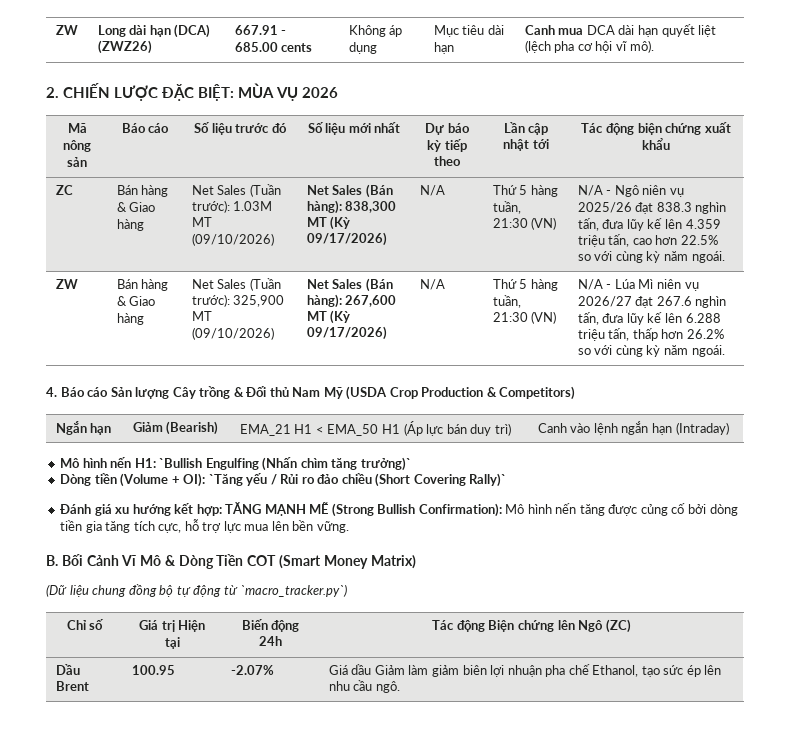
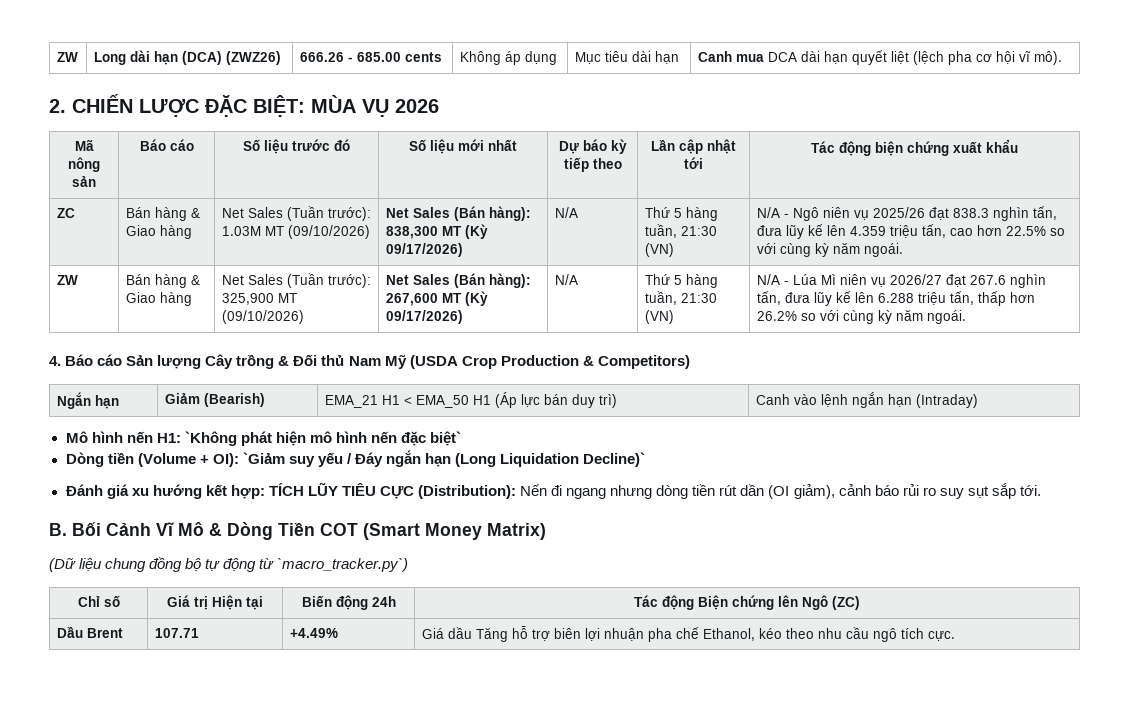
[234,25,278,35] 667.91 -> [299,52,344,62] 666.26
[159,457,411,471] `Bullish Engulfing (Nhấn chìm tăng trưởng)` -> [184,431,462,446] `Không phát hiện mô hình nến đặc biệt`
[208,473,507,487] `Tăng yếu / Rủi ro đảo chiều (Short Covering Rally)` -> [242,450,646,467] `Giảm suy yếu / Đáy ngắn hạn (Long Liquidation Decline)`
[225,502,738,517] [60,519,349,533] TĂNG MẠNH MẼ (Strong Bullish Confirmation): Mô hình nến tăng được củng cố bởi dòng tiền gia tăng tích cực, hỗ trợ lực mua lên bền vững. -> [268,482,1041,499] TÍCH LŨY TIÊU CỰC (Distribution): Nến đi ngang nhưng dòng tiền rút dần (OI giảm), cảnh báo rủi ro suy sụt sắp tới.
[131,665,175,675] [230,665,274,675] 100.95 | -2.07% -> [154,628,199,638] [289,628,338,638] 107.71 | +4.49%
[374,665,460,677] Giảm làm giảm -> [475,626,550,642] Tăng hỗ trợ
[641,665,722,677] [328,680,400,693] tạo sức ép lên nhu cầu ngô. -> [758,627,955,642] kéo theo nhu cầu ngô tích cực.

